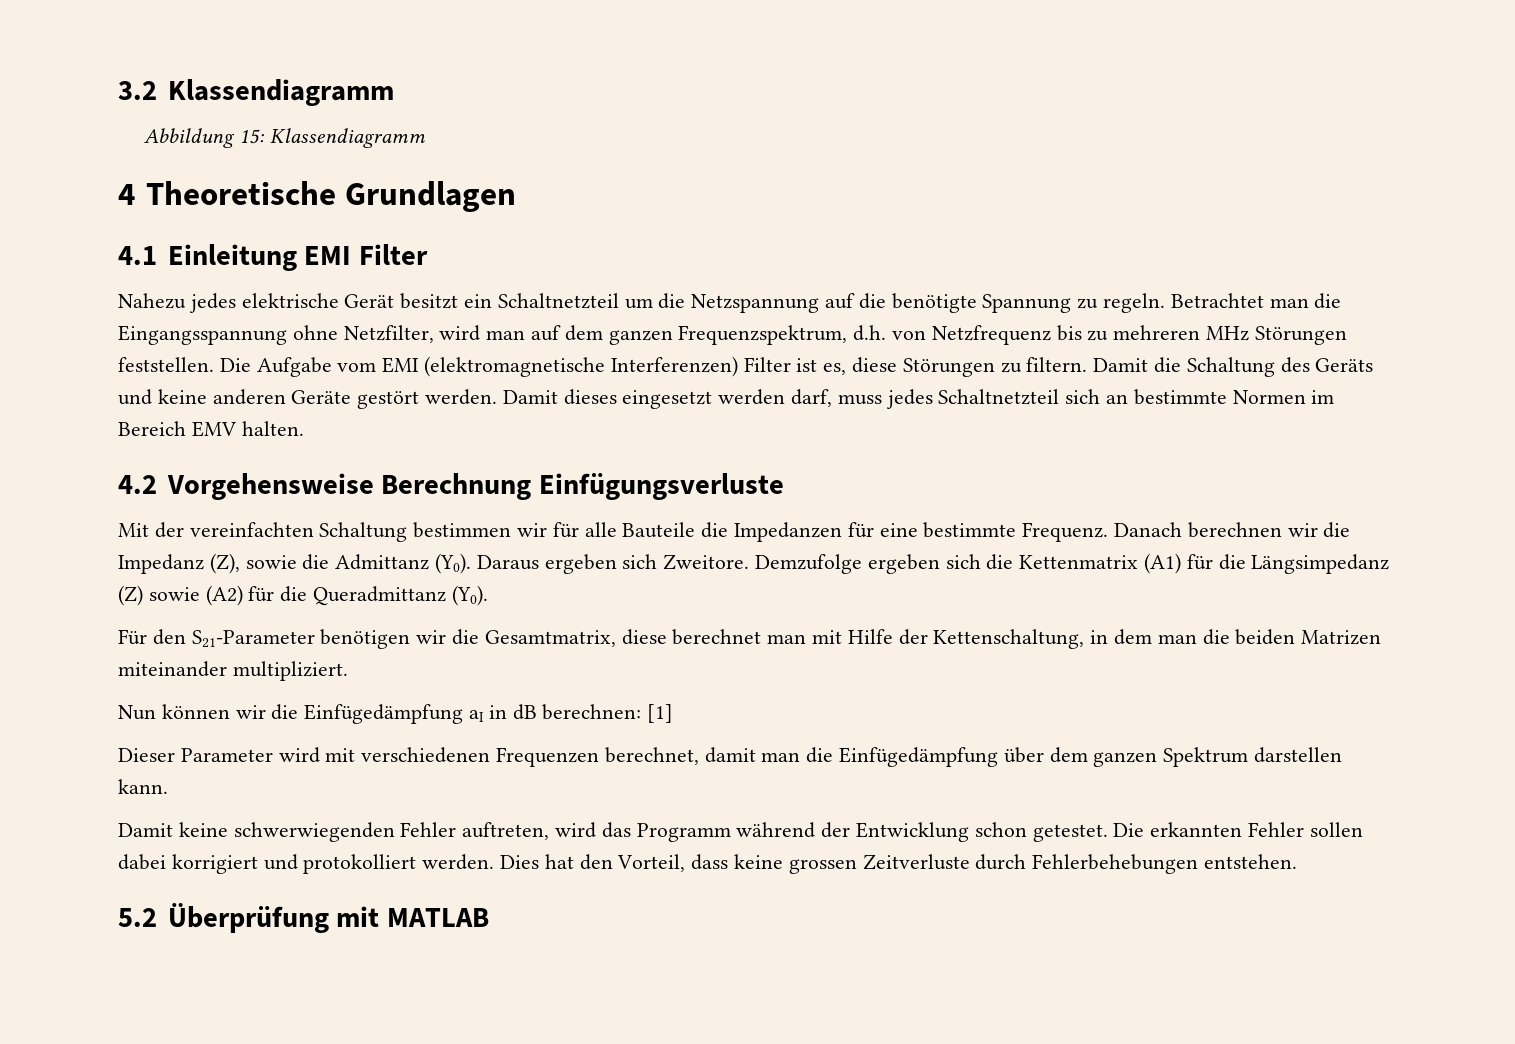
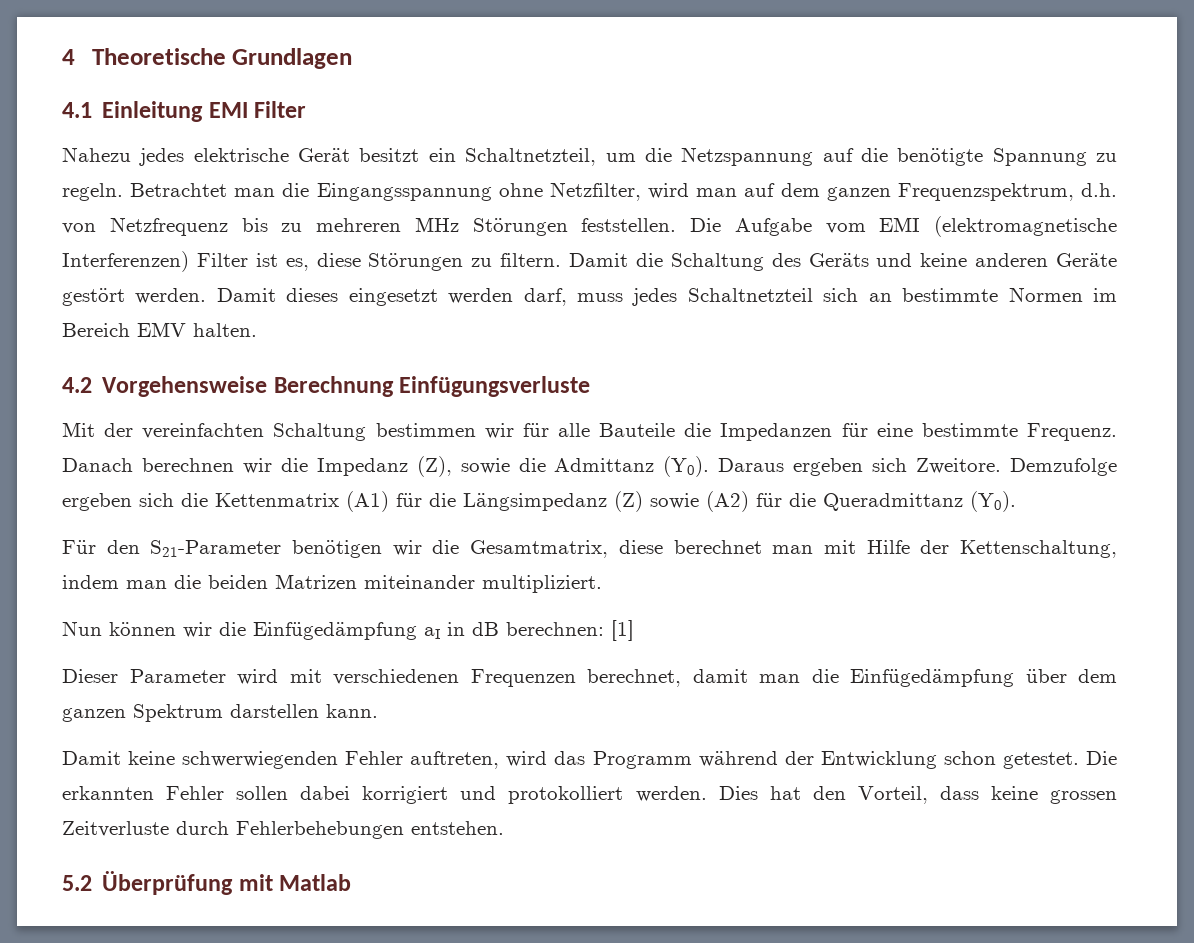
[118,79,394,106] [144,128,426,148] 3.2 Klassendiagramm // Abbildung 15: Klassendiagramm // -> (62, 57) none
[497,293,619,309] Schaltnetzteil -> [465,148,597,166] Schaltnetzteil,
[1090,629,1153,645] in dem -> [62,575,119,589] indem
[387,908,490,927] MATLAB -> [279,874,352,891] Matlab

